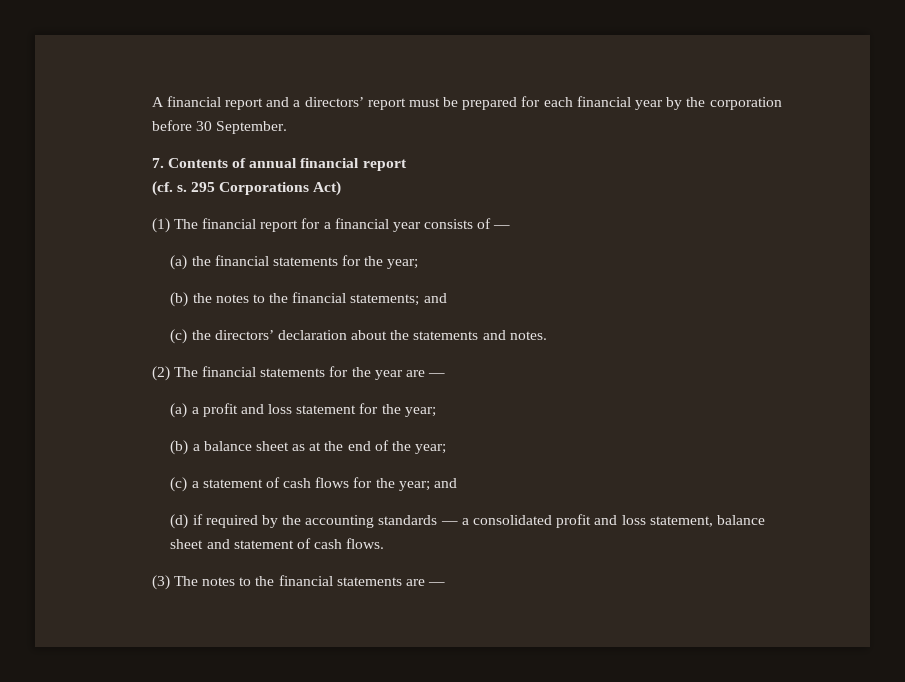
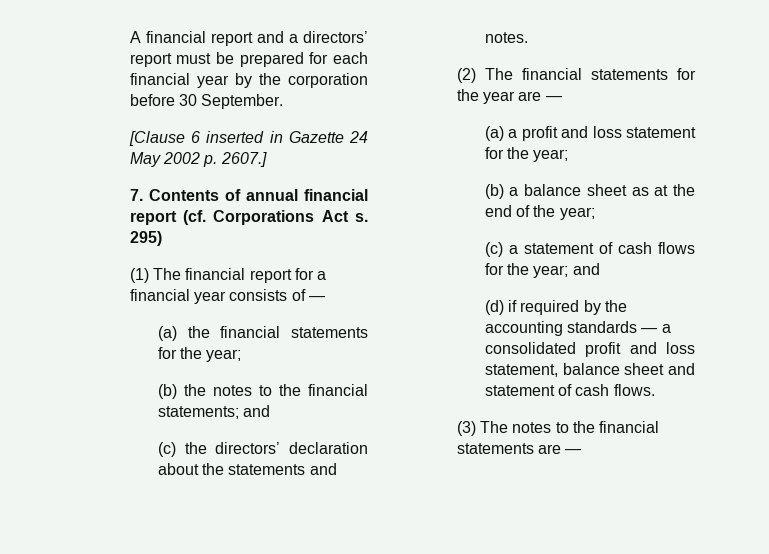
(287, 127) none -> [128,131,368,146] [129,152,267,167] // [Clause 6 inserted in Gazette 24 May 2002 p. 2607.]
[151,181,342,196] // (cf. s. 295 Corporations Act) -> [183,210,368,225] [129,231,162,246] (cf. Corporations Act s. 295)

